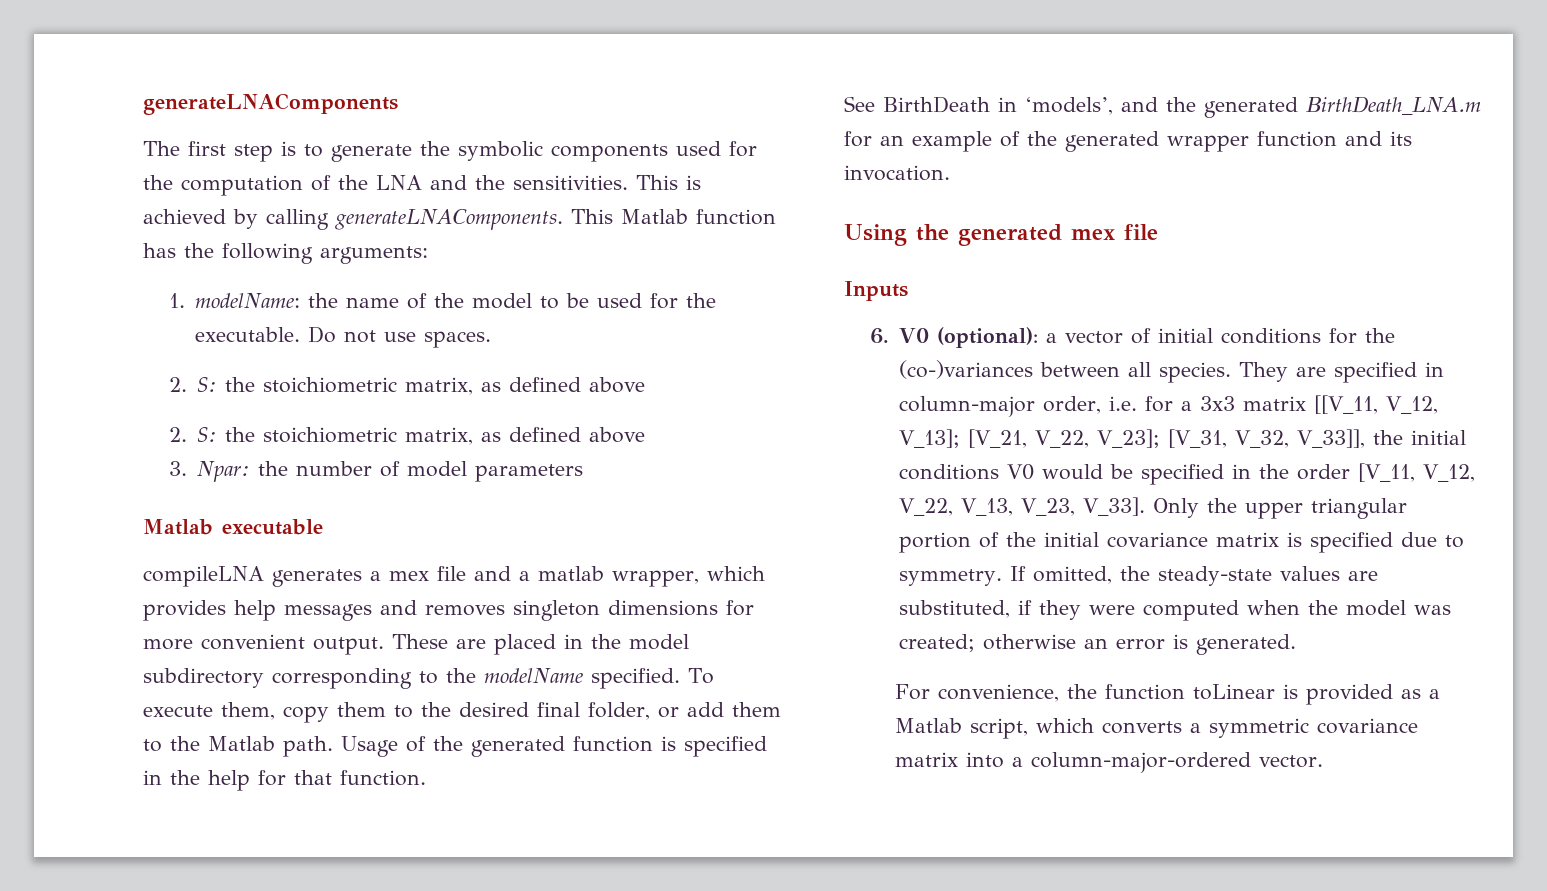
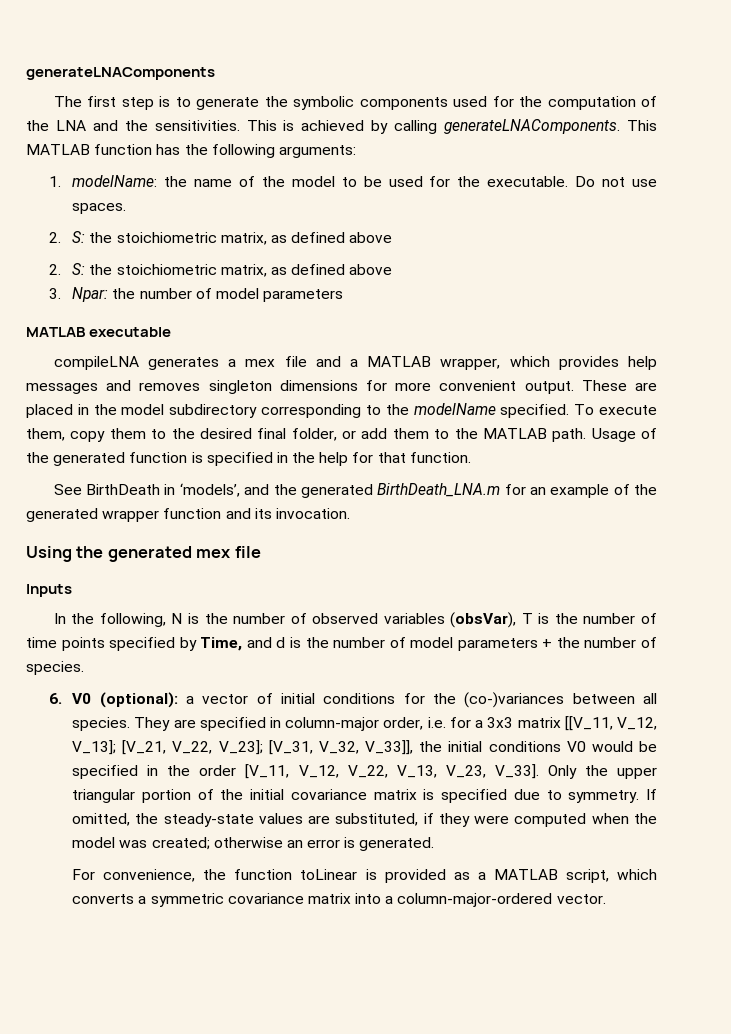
[620,209,688,224] Matlab -> [26,144,90,155] MATLAB
[143,519,213,535] Matlab -> [26,327,86,337] MATLAB
[538,566,604,581] matlab -> [367,356,432,367] MATLAB
[208,736,275,751] Matlab -> [482,428,547,439] MATLAB
(908, 291) none -> [53,612,657,628] [26,637,657,651] [26,661,84,675] // In the following, N is the number of observed variables (obsVar), T is the number of time points specified by Time, and d is the number of model parameters + the number of species.
[895,718,963,733] Matlab -> [493,869,558,880] MATLAB

